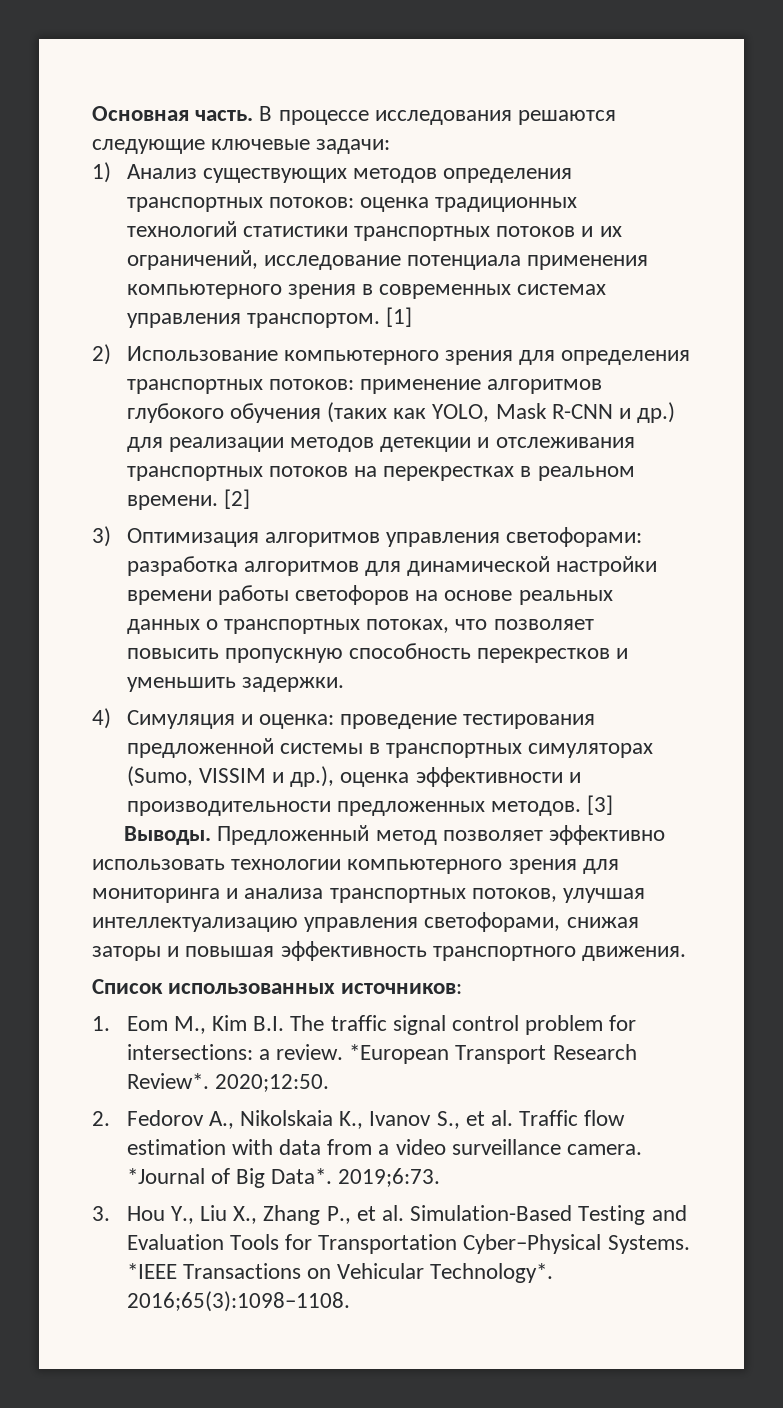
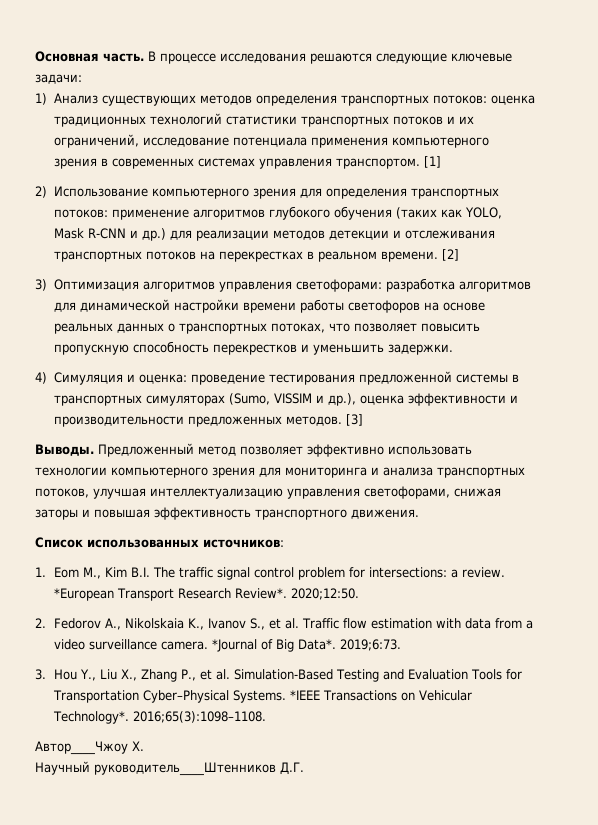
(350, 1301) none -> [35,741,144,755] [35,761,304,776] // Автор____Чжоу Х. // Научный руководитель____Штенников Д.Г.

